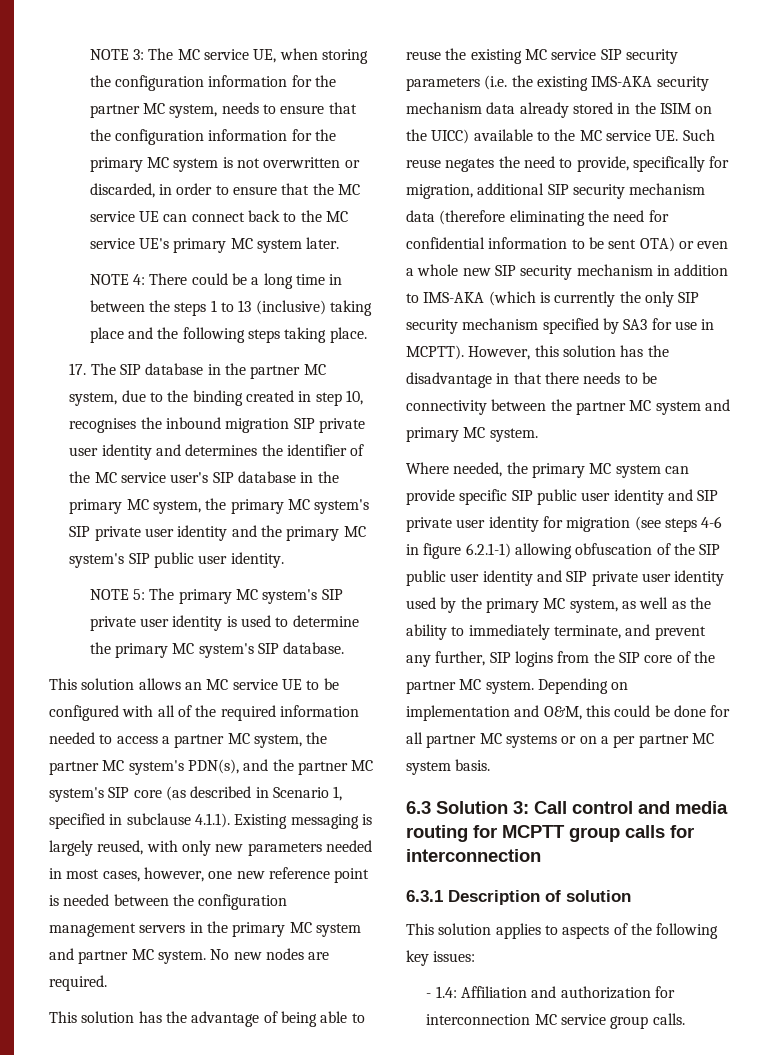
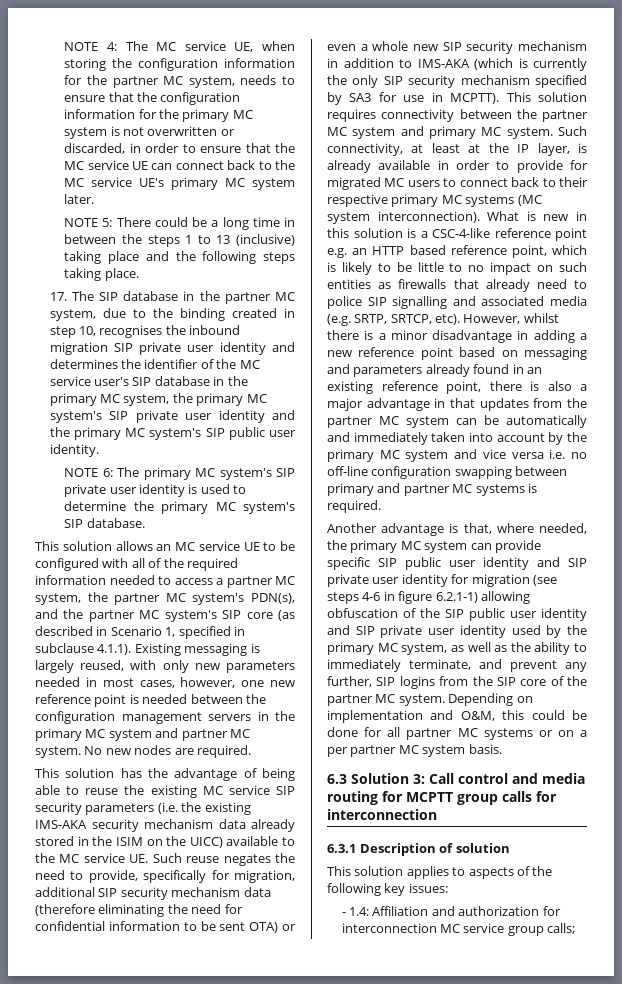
[89,49,144,60] NOTE 3: -> [64,42,117,51] NOTE 4:
[132,274,145,285] 4: -> [102,218,113,227] 5:
[132,589,145,600] 5: -> [102,468,113,477] 6:
[468,345,669,360] [406,372,657,388] However, this solution has the disadvantage in that there needs to be -> [506,92,587,102] [327,109,376,122] This solution requires
[406,462,449,474] // Where -> [558,126,587,136] [327,143,587,156] [327,160,588,173] [327,177,588,190] [327,194,542,207] [327,211,587,224] [327,228,587,241] [327,245,587,258] [327,262,587,275] [327,279,587,292] [327,296,587,309] [327,313,559,326] [327,330,587,343] [327,347,587,360] [327,364,542,377] [327,381,587,394] [327,398,587,411] [327,415,587,428] [327,432,587,445] [327,449,587,462] [327,466,568,479] [327,483,537,496] [327,500,381,513] [327,523,534,536] Such connectivity, at least at the IP layer, is already available in order to provide for migrated MC users to connect back to their respective primary MC systems (MC system interconnection). What is new in this solution is a CSC-4-like reference point e.g. an HTTP based reference point, which is likely to be little to no impact on such entities as firewalls that already need to police SIP signalling and associated media (e.g. SRTP, SRTCP, etc). However, whilst there is a minor disadvantage in adding a new reference point based on messaging and parameters already found in an existing reference point, there is also a major advantage in that updates from the partner MC system can be automatically and immediately taken into account by the primary MC system and vice versa i.e. no off-line configuration swapping between primary and partner MC systems is required. // Another advantage is that, where
[652,1013,685,1025] calls. -> [547,923,576,934] calls;

